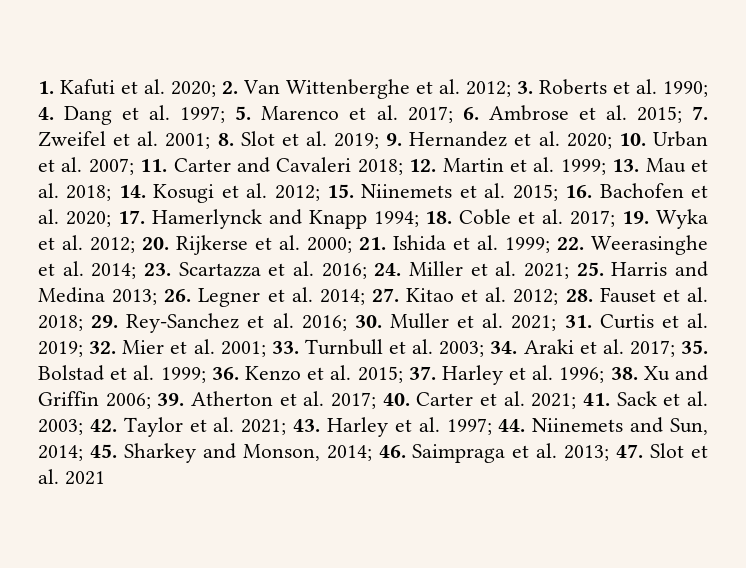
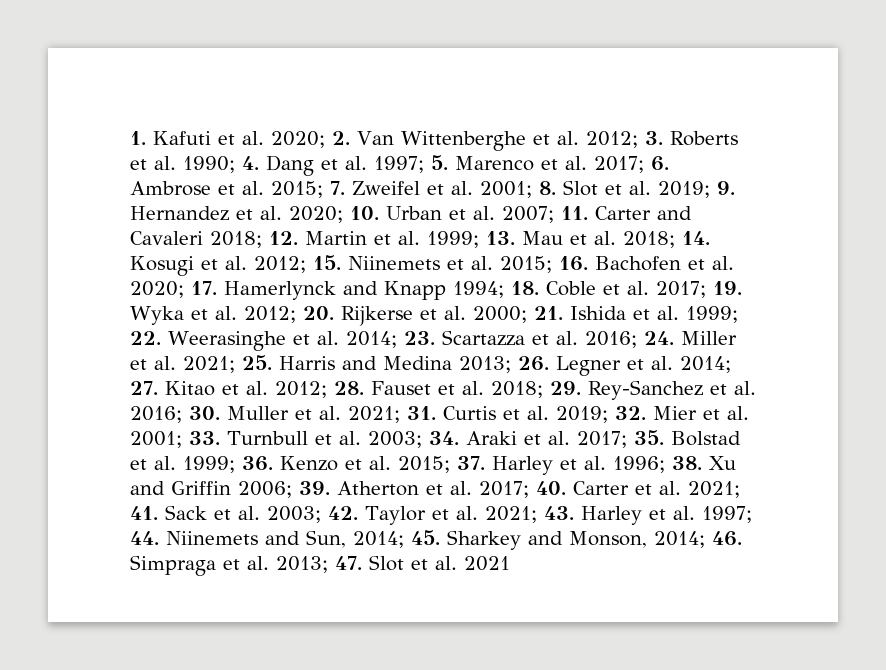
[412,444,506,463] Saimpraga -> [130,555,216,576] Simpraga

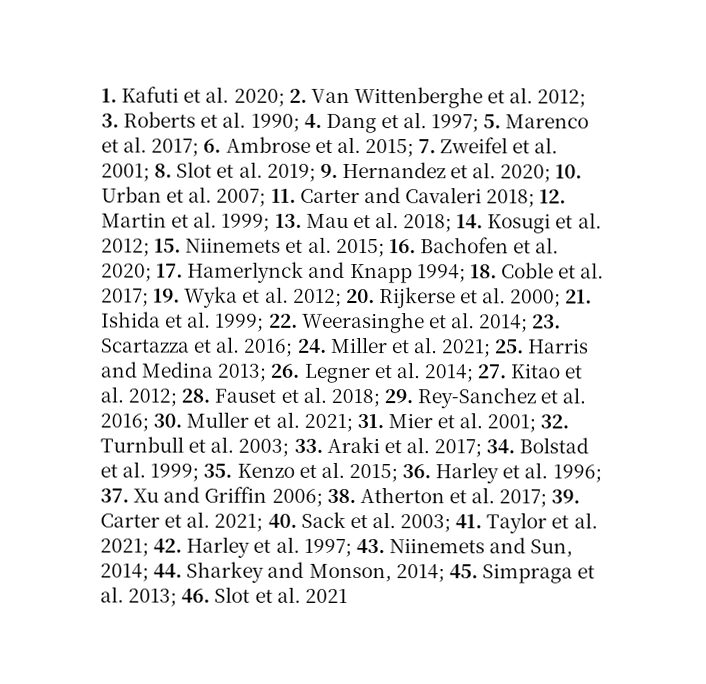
[443,406,646,423] Curtis et al. 2019; 32. -> (384, 421) none
[189,431,220,445] 33. -> [540,414,570,429] 32.
[428,431,459,445] 34. -> [293,438,323,453] 33.
[633,430,664,445] 35. -> [486,439,516,454] 34.
[242,456,273,471] 36. -> [203,463,233,478] 35.
[457,456,485,470] 37. -> [402,464,432,479] 36.
[672,456,702,470] 38. -> [100,488,129,503] 37.
[299,481,330,495] 39. -> [326,488,356,504] 38.
[536,481,566,495] 40. -> [551,489,581,504] 39.
[130,506,158,520] 41. -> [267,513,297,528] 40.
[328,506,358,520] 42. -> [455,514,483,529] 41.
[543,506,574,520] 43. -> [153,538,183,553] 42.
[130,531,159,545] 44. -> [355,539,385,554] 43.
[411,530,440,545] 45. -> [153,563,183,578] 44.
[712,531,742,546] 46. -> [448,564,478,579] 45.
[335,556,362,570] 47. -> [181,588,211,603] 46.

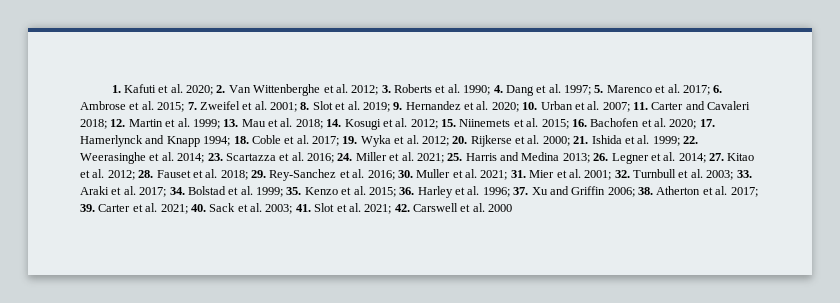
[486,512,548,534] Taylor -> [314,203,335,212] Slot
[186,536,574,558] [100,561,596,584] [100,586,348,607] Harley et al. 1997; 43. Niinemets and Sun, 2014; 44. Sharkey and Monson, 2014; 45. Simpraga et al. 2013; 46. Slot et al. 2021 -> [413,203,513,212] Carswell et al. 2000

